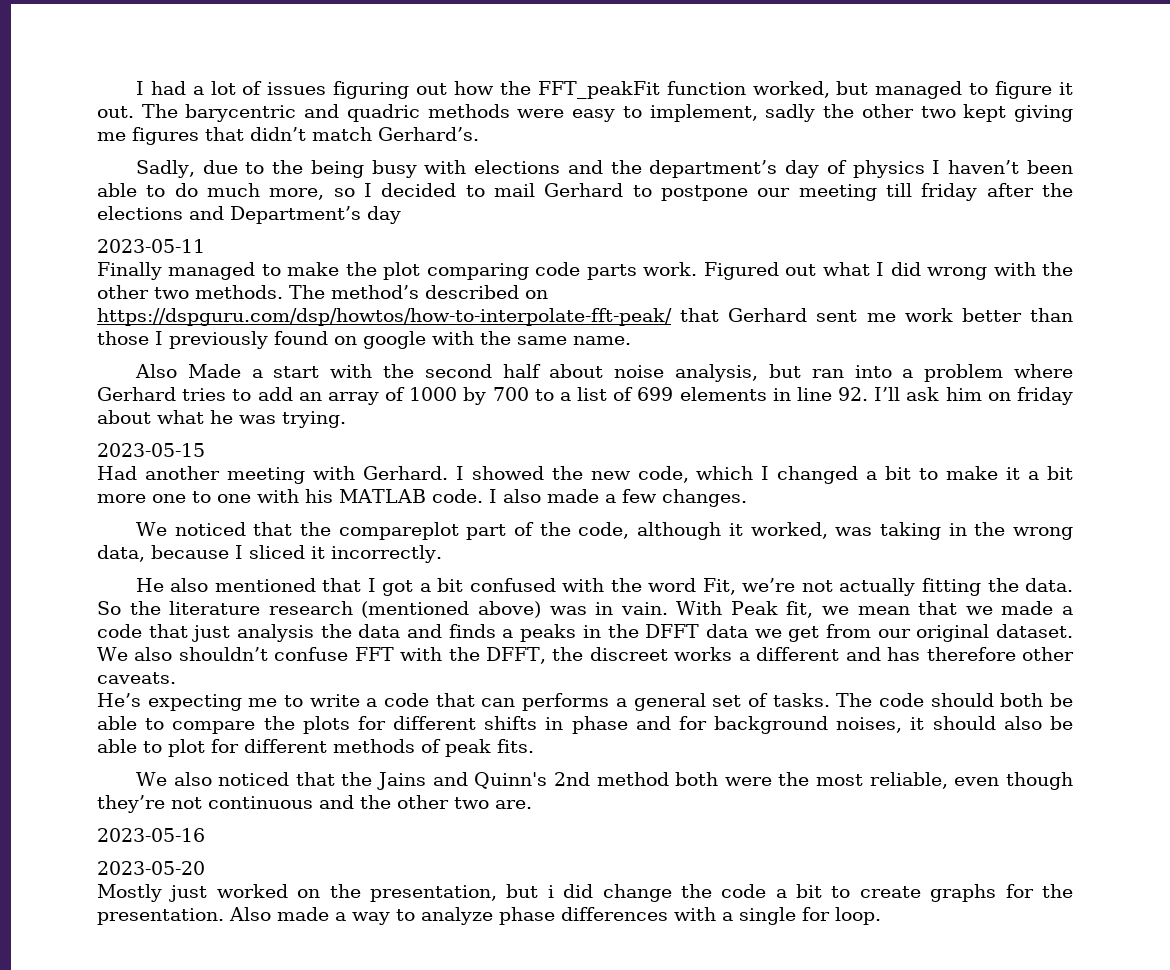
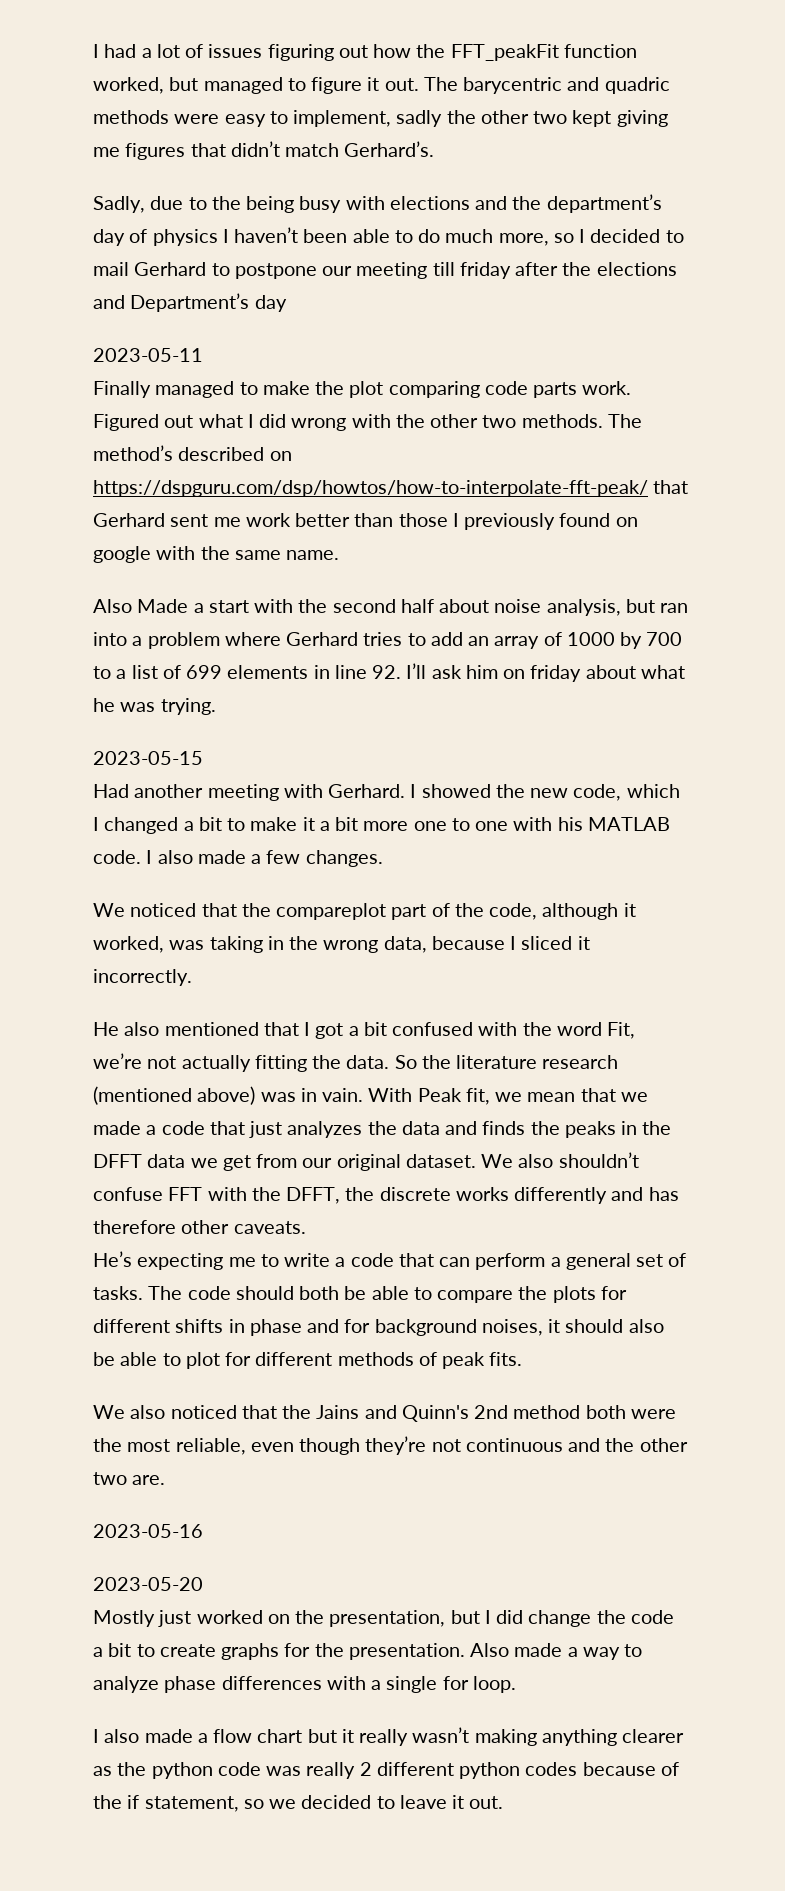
[237,624,315,642] analysis -> [287,1121,363,1138] analyzes
[502,629,514,638] a -> [530,1121,560,1135] the
[589,647,840,661] discreet works a different -> [379,1187,608,1204] discrete works differently
[522,693,610,711] performs -> [475,1253,546,1270] perform
[547,885,554,898] i -> [484,1610,491,1624] I
(881, 916) none -> [93,1727,685,1746] [93,1762,679,1779] [93,1795,504,1812] // I also made a flow chart but it really wasn’t making anything clearer as the python code was really 2 different python codes because of the if statement, so we decided to leave it out.

